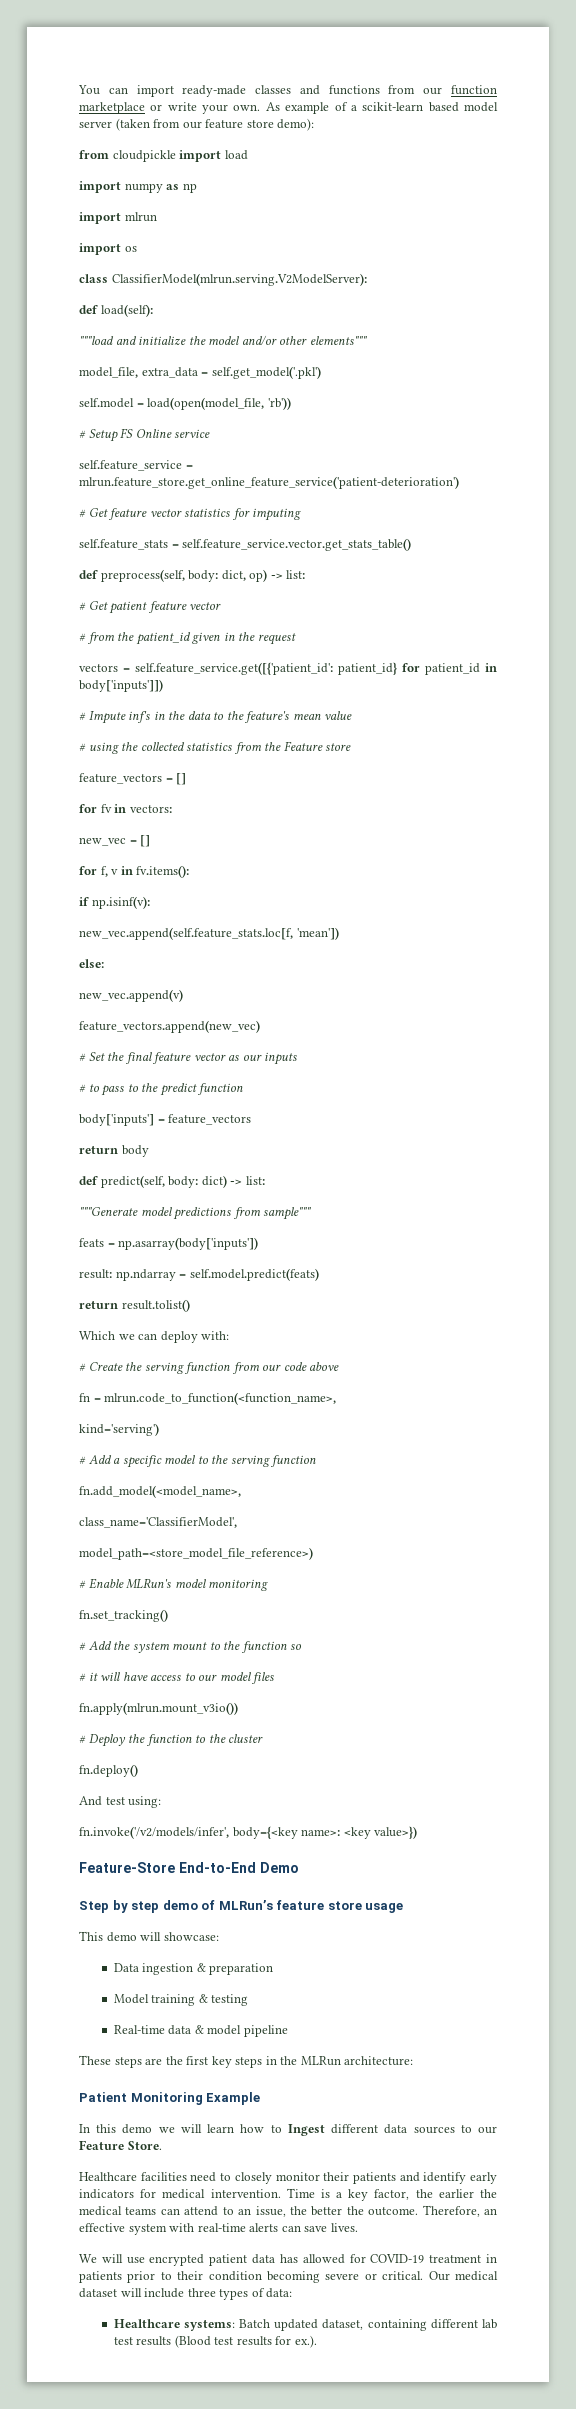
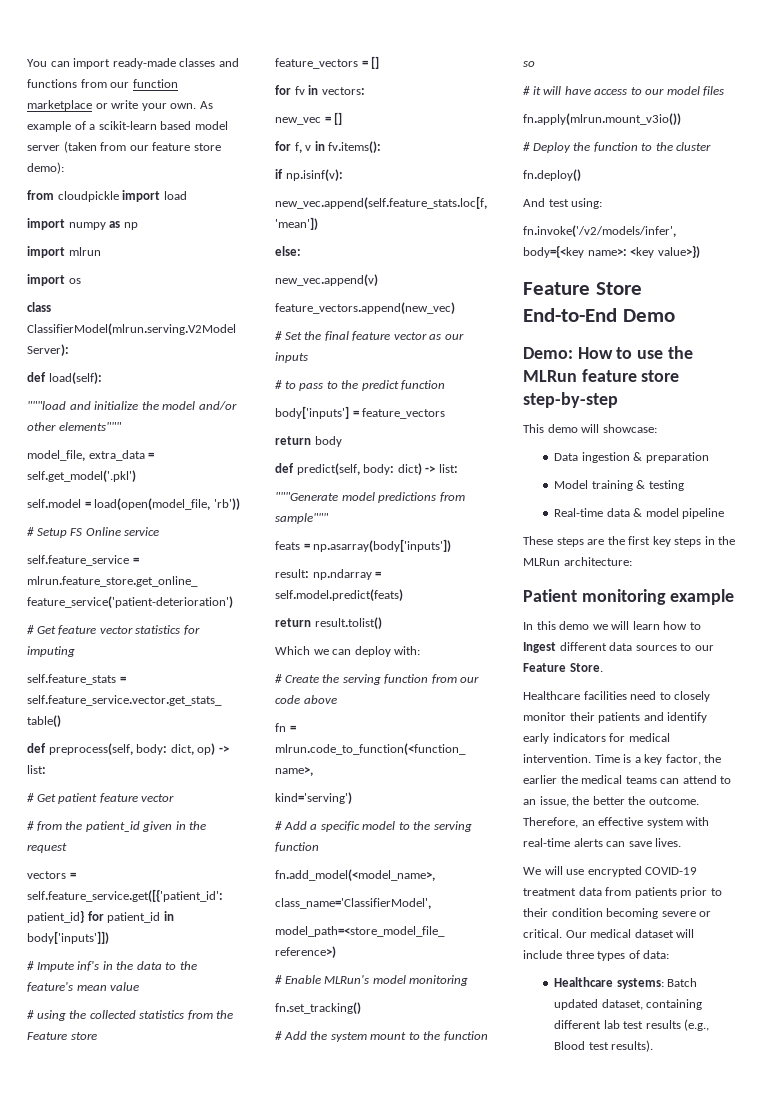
[79,1862,175,1873] Feature-Store -> [523,282,642,295] Feature Store
[79,1900,404,1913] Step by step demo of MLRun’s feature store usage -> [523,346,693,359] [523,369,680,382] [523,392,618,408] Demo: How to use the MLRun feature store step-by-step
[130,2092,261,2105] Monitoring Example -> [581,589,735,605] monitoring example
[209,2254,497,2266] patient data has allowed for COVID-19 treatment in -> [645,867,698,875] [523,887,632,896] COVID-19 treatment data from
[174,2335,317,2348] (Blood test results for ex.). -> [684,1019,710,1031] [554,1040,654,1052] (e.g., Blood test results).

